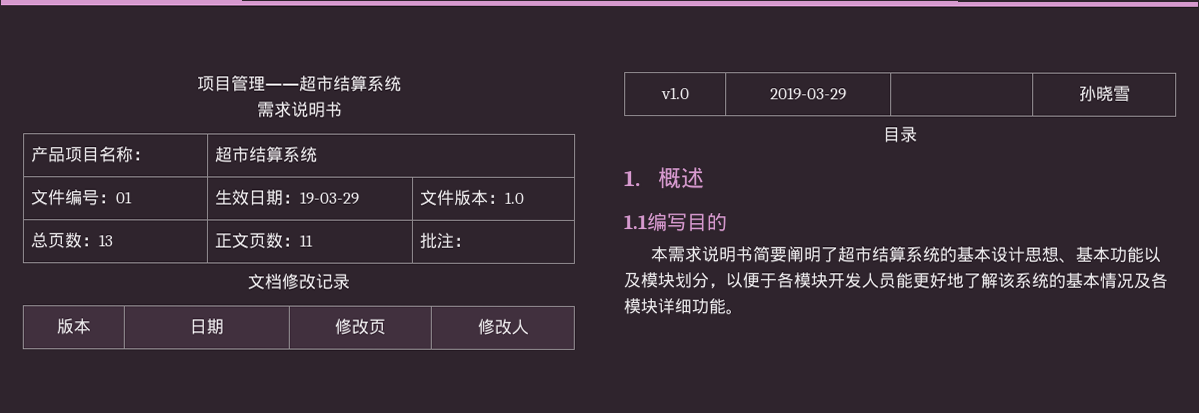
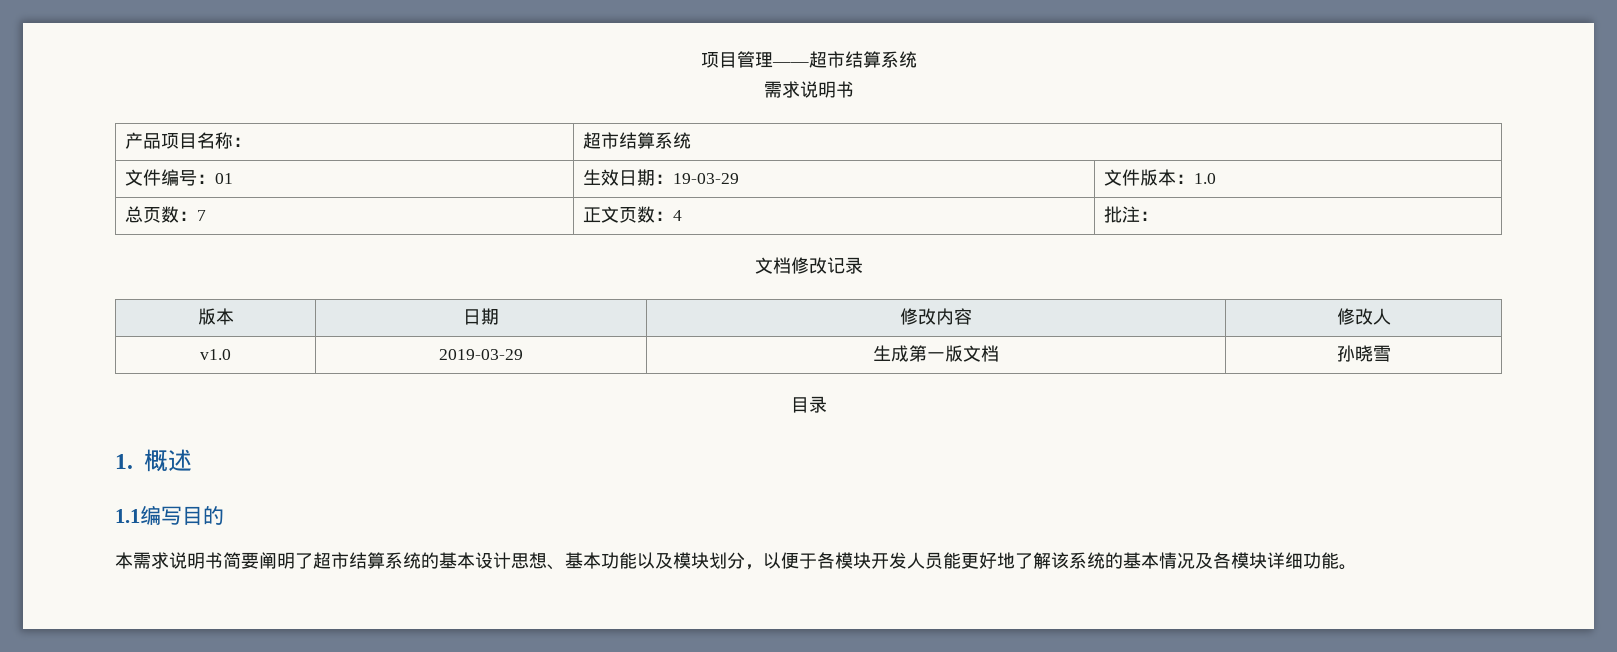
[98,234,114,247] 13 -> [197,210,207,221] 7
[299,234,314,247] 11 -> [673,210,683,221] 4
[368,318,386,335] 页 -> [936,308,973,325] 内容
(847, 94) none -> [873,345,1000,362] 生成第一版文档

